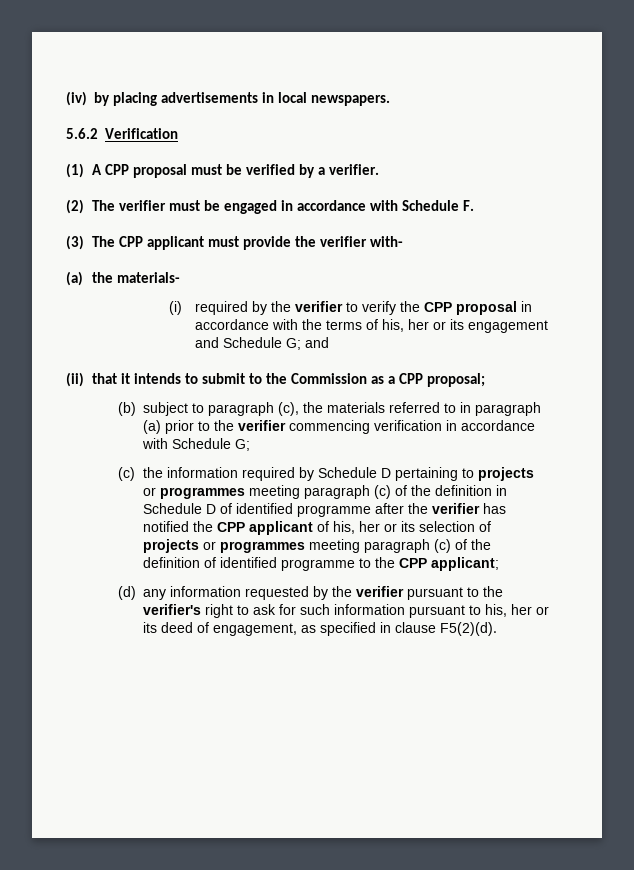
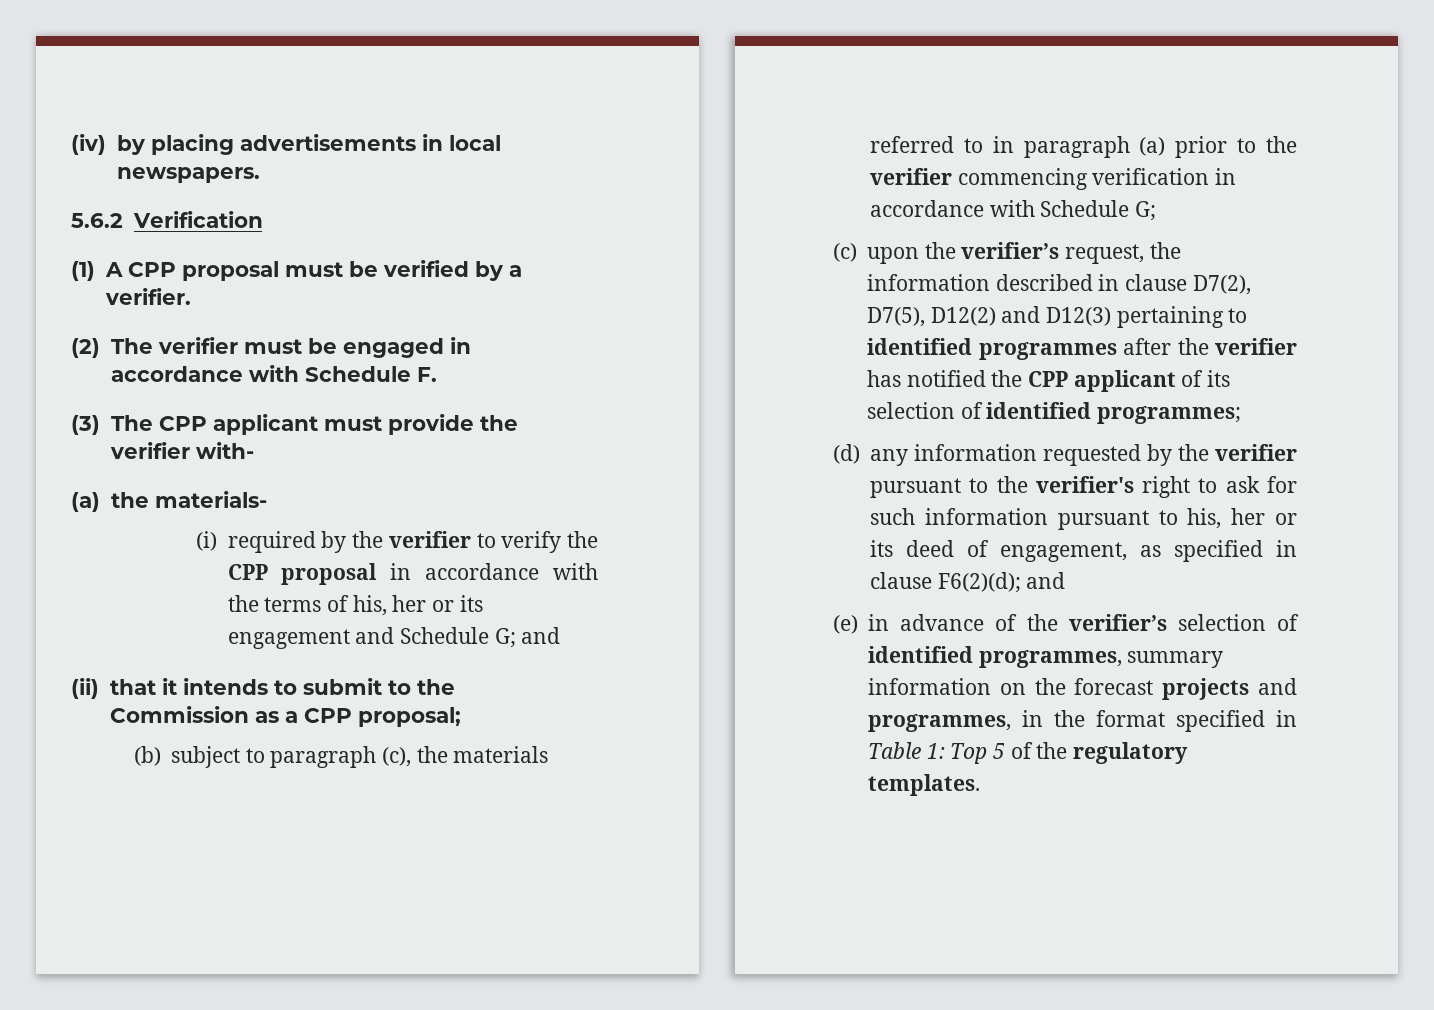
[143,467,535,481] [143,485,508,499] [143,503,372,517] the information required by Schedule D pertaining to projects or programmes meeting paragraph (c) of the definition in Schedule D of identified programme -> [867,242,1181,264] [867,274,1251,295] [867,306,1248,328] [867,338,1117,360] upon the verifier’s request, the information described in clause D7(2), D7(5), D12(2) and D12(3) pertaining to identified programmes
[333,521,492,534] [143,539,492,553] [143,557,500,571] his, her or its selection of projects or programmes meeting paragraph (c) of the definition of identified programme to the CPP applicant; -> [1207,370,1231,387] [867,402,1242,424] its selection of identified programmes;
[440,622,498,636] F5(2)(d). -> [937,572,1066,593] [832,614,1299,634] [868,646,1224,668] [868,678,1297,700] [868,710,1297,732] [868,742,1189,764] [868,774,981,796] F6(2)(d); and // (e) in advance of the verifier’s selection of identified programmes, summary information on the forecast projects and programmes, in the format specified in Table 1: Top 5 of the regulatory templates.

